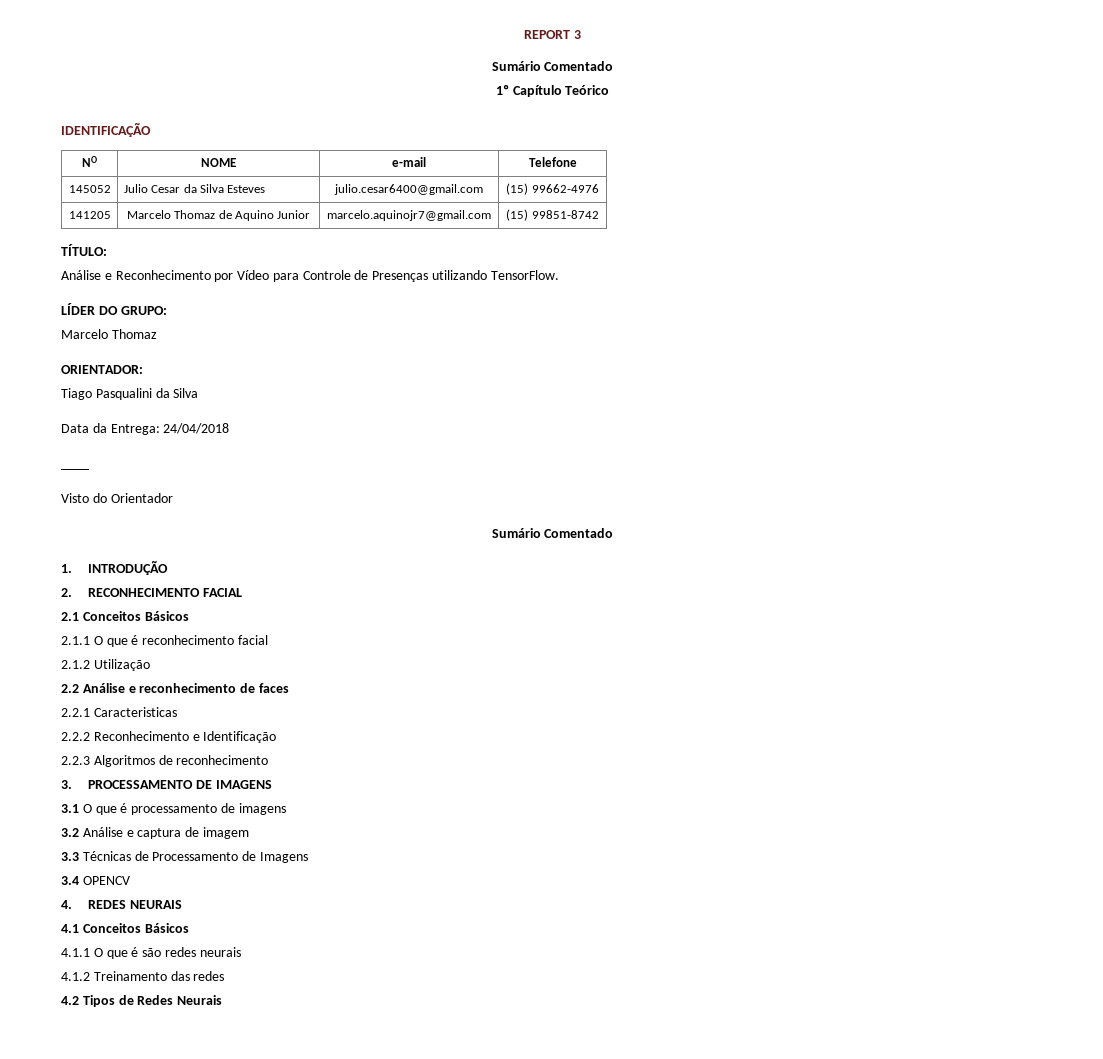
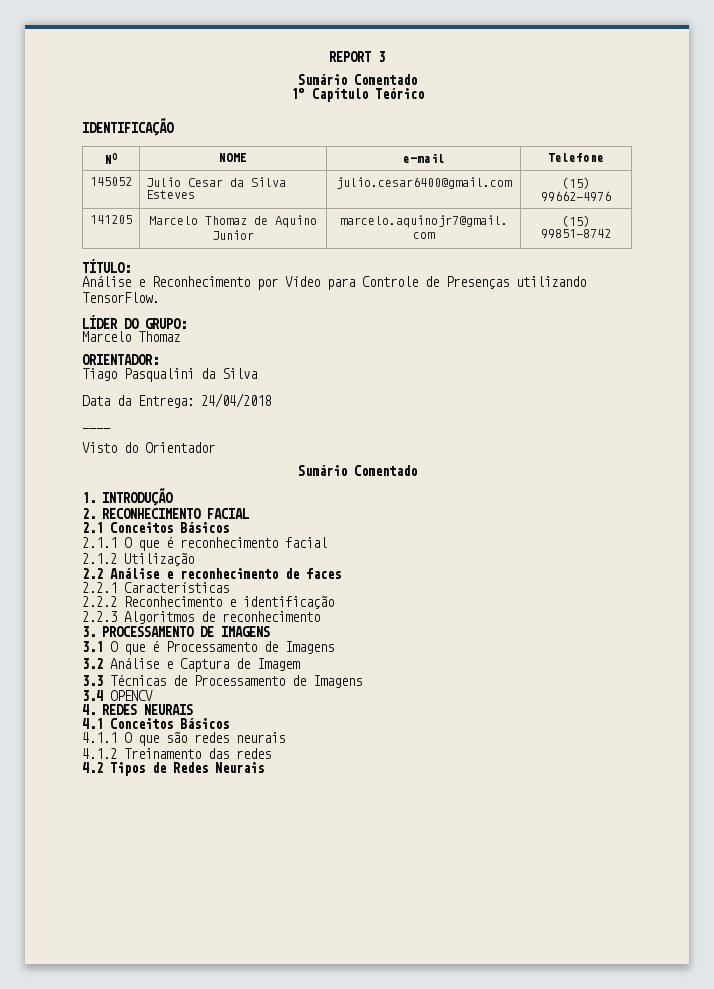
[93,707,177,717] Caracteristicas -> [124,582,229,593] Características
[203,731,277,743] Identificação -> [243,596,334,609] identificação
[131,803,286,815] processamento de imagens -> [166,641,334,654] Processamento de Imagens
[137,827,249,839] captura de imagem -> [180,658,300,672] Captura de Imagem
[131,947,139,957] é -> (159, 740) none

